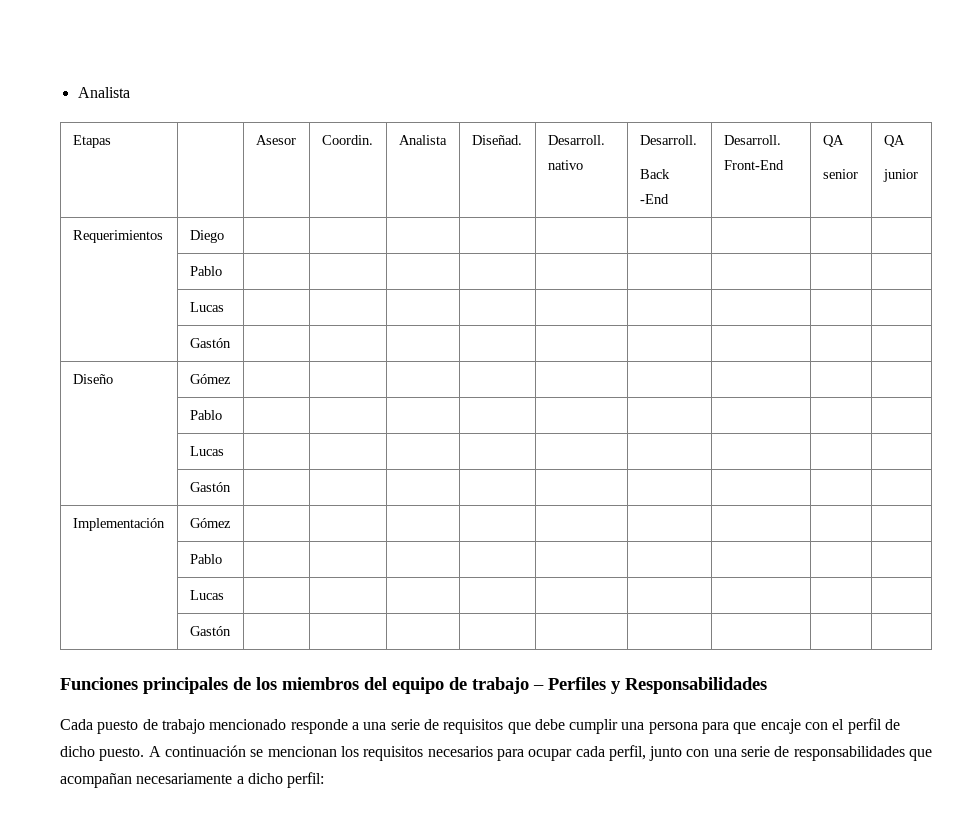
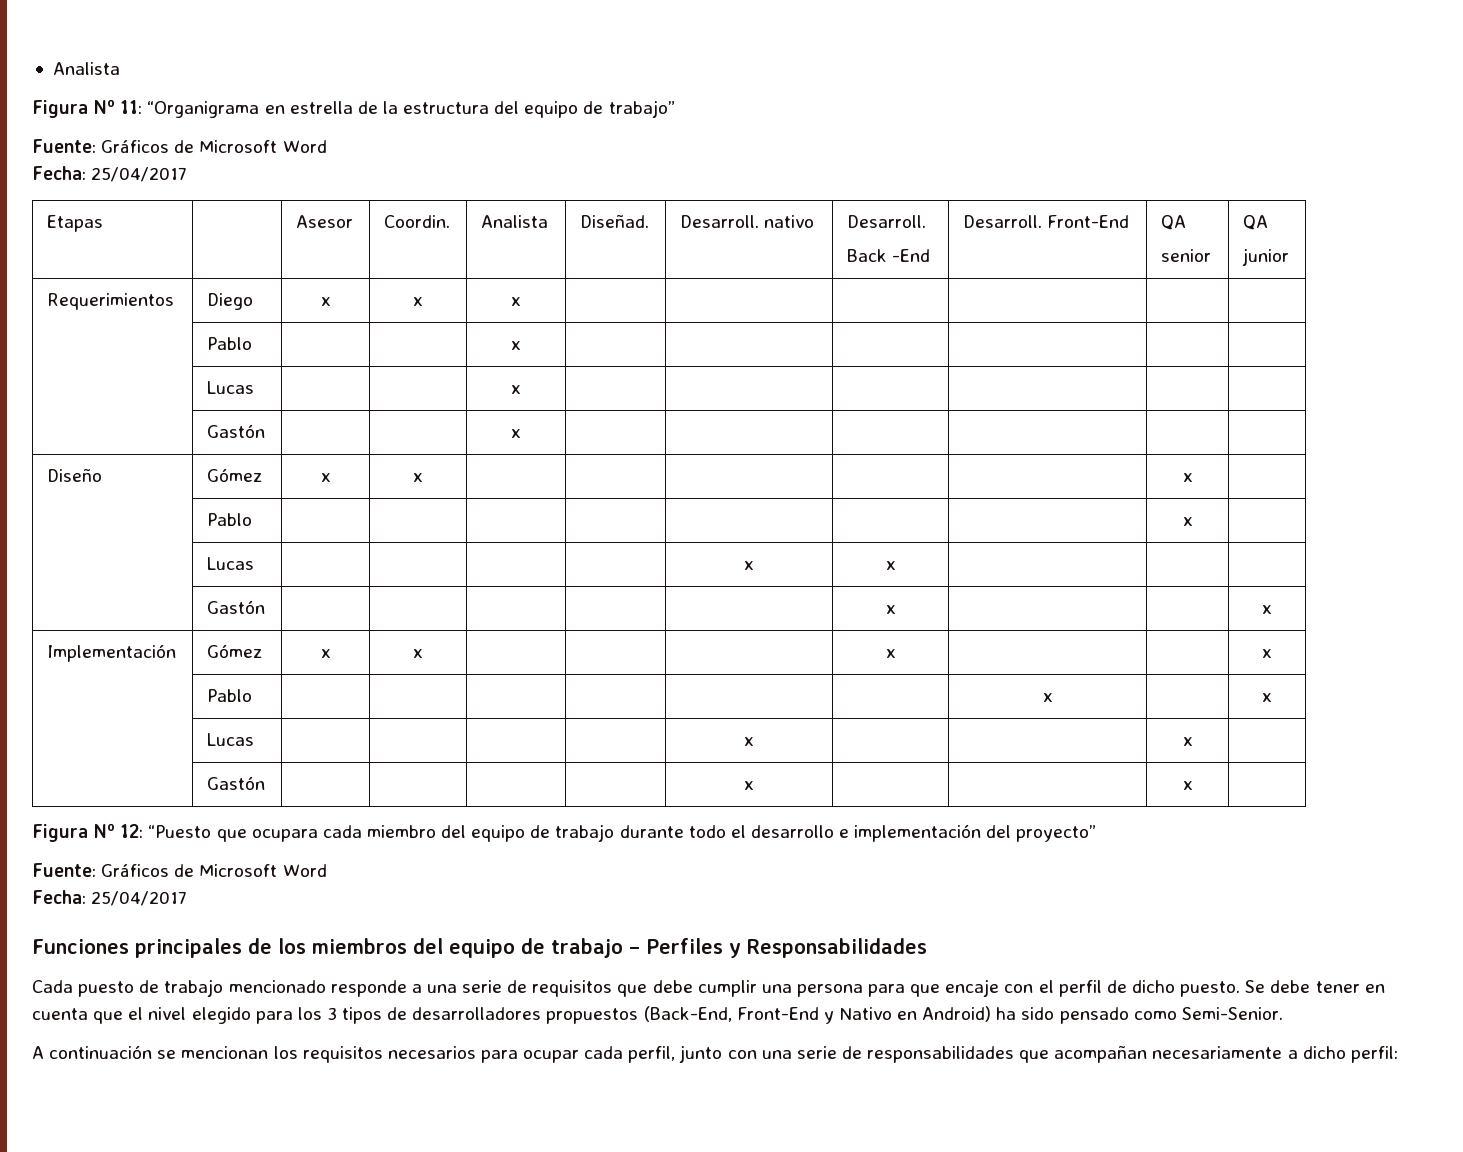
[77,87,130,98] Analista -> [52,62,120,75] [32,99,675,118] [32,139,327,153] [32,166,188,182] Analista // Figura Nº 11: “Organigrama en estrella de la estructura del equipo de trabajo” // Fuente: Gráficos de Microsoft Word // Fecha: 25/04/2017
[189,266,222,276] [189,302,224,312] [189,338,231,348] | | | | | | | | // | Pablo | | | | | | | | | // | Lucas | | | | | | | | | // | Gastón | | | -> [320,297,331,306] [413,297,423,306] [511,297,521,306] [207,337,253,350] [511,341,521,350] [207,381,255,394] [511,385,521,394] [207,424,266,438] [511,429,521,438] x | x | x | | | | | | // | Pablo | | | x | | | | | | // | Lucas | | | x | | | | | | // | Gastón | | | x
[189,410,222,420] [189,446,224,456] [189,482,231,492] | | | | | | | | // | Pablo | | | | | | | | | // | Lucas | | | | | | | | | // | Gastón | | | | | | | | | -> [320,473,331,482] [413,473,423,482] [1182,473,1193,482] [207,513,253,526] [1182,517,1193,526] [207,557,255,570] [744,561,754,570] [885,561,896,570] [207,600,266,614] [885,605,896,614] [1262,605,1272,614] x | x | | | | | | x | // | Pablo | | | | | | | | x | // | Lucas | | | | | x | x | | | // | Gastón | | | | | | x | | | x
[189,554,222,564] [189,590,224,600] [189,626,231,636] | | | | | | | | // | Pablo | | | | | | | | | // | Lucas | | | | | | | | | // | Gastón | | | | | | | | | -> [320,649,331,658] [413,649,423,658] [885,649,896,658] [1262,649,1272,658] [207,689,253,702] [1042,693,1053,702] [1262,693,1272,702] [207,733,255,746] [744,737,754,746] [1182,737,1193,746] [207,776,266,790] [744,781,754,790] [1182,781,1193,790] [32,823,1097,842] [32,863,327,877] [32,890,188,906] x | x | | | | x | | | x // | Pablo | | | | | | | x | | x // | Lucas | | | | | x | | | x | // | Gastón | | | | | x | | | x | // Figura Nº 12: “Puesto que ocupara cada miembro del equipo de trabajo durante todo el desarrollo e implementación del proyecto” // Fuente: Gráficos de Microsoft Word // Fecha: 25/04/2017
(145, 754) none -> [1245,980,1385,993] [32,1006,1283,1024] Se debe tener en cuenta que el nivel elegido para los 3 tipos de desarrolladores propuestos (Back-End, Front-End y Nativo en Android) ha sido pensado como Semi-Senior. //

